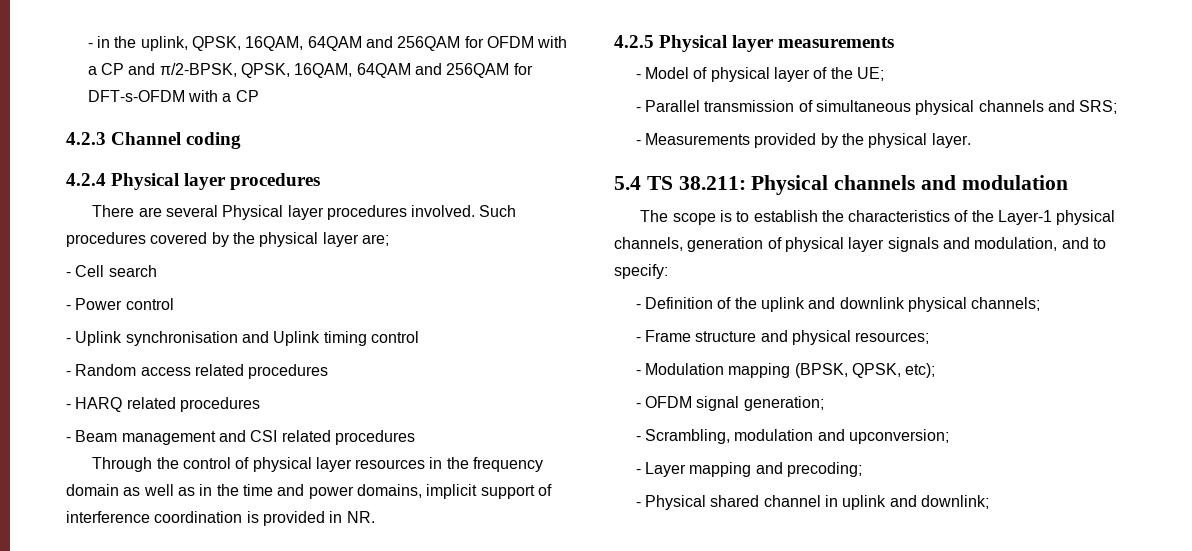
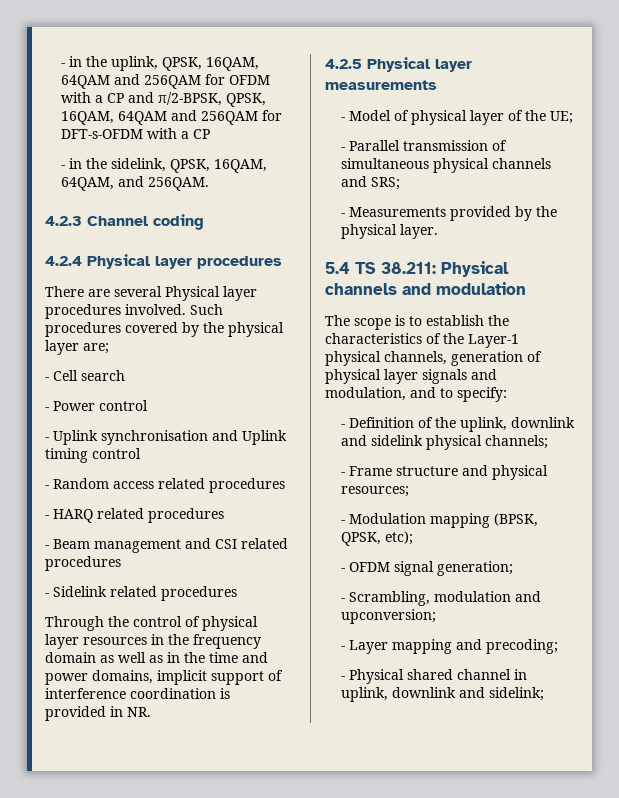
(259, 96) none -> [60,158,267,173] [60,176,209,191] // - in the sidelink, QPSK, 16QAM, 64QAM, and 256QAM.
(415, 437) none -> [45,586,237,601] // - Sidelink related procedures
[760,297,905,312] uplink and downlink -> [459,417,575,432] [340,435,423,446] uplink, downlink and sidelink
[842,495,989,510] uplink and downlink; -> [340,687,544,702] uplink, downlink and sidelink;

